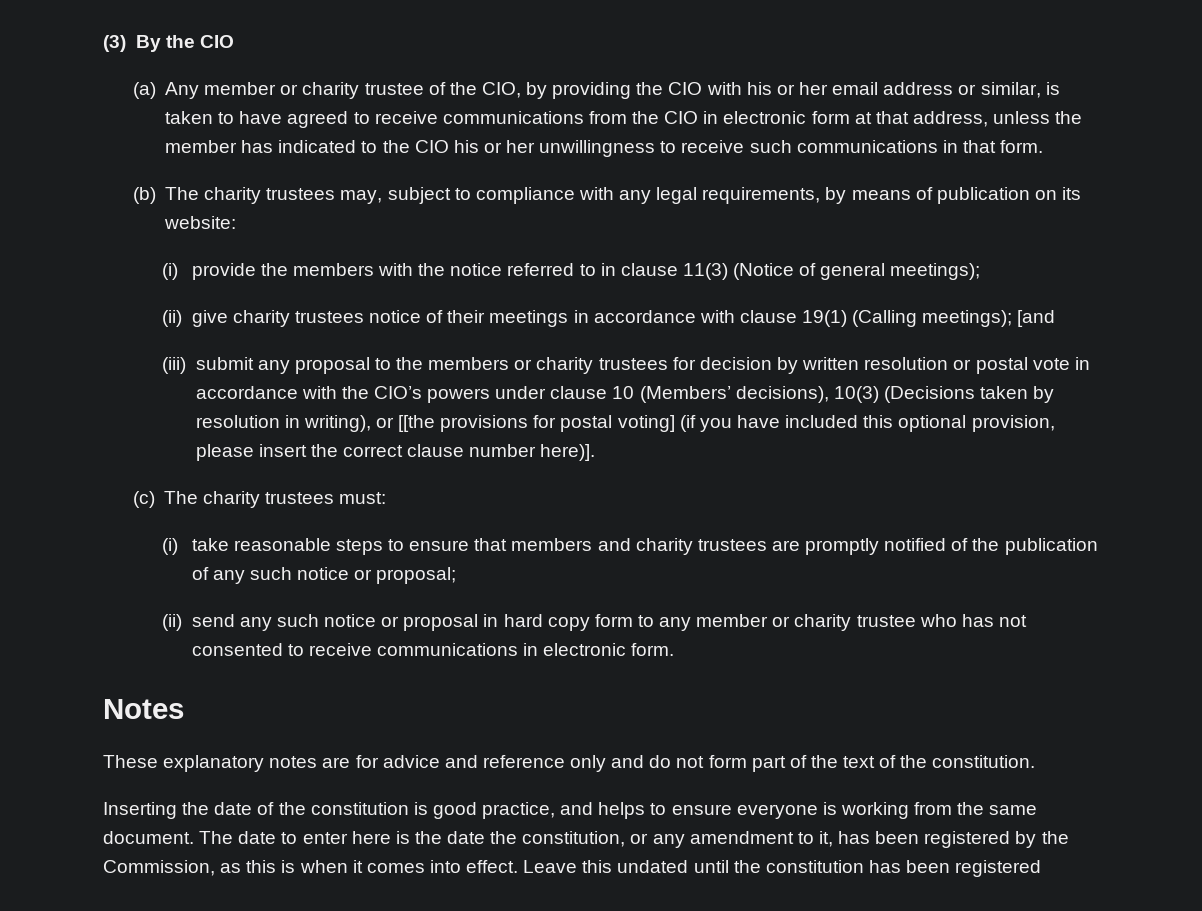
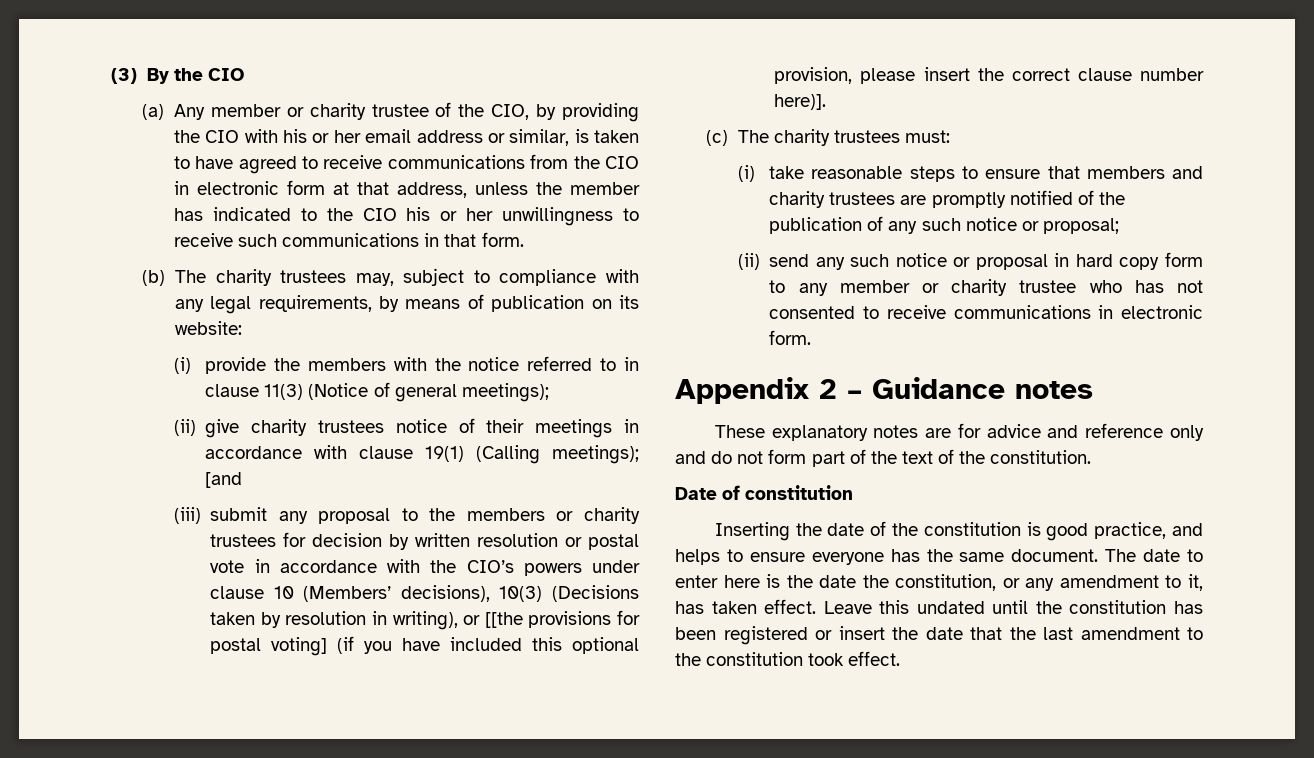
[103,699,184,719] Notes -> [675,377,1093,404] Appendix 2 – Guidance notes
(1036, 761) none -> [675,485,854,500] // Date of constitution
[822,802,953,819] is working from -> [890,549,920,562] has
[875,831,1069,848] [103,860,461,876] been registered by the Commission, as this is when it comes into -> [711,601,757,614] taken
(1042, 868) none -> [815,626,1203,640] [675,651,901,666] or insert the date that the last amendment to the constitution took effect.

